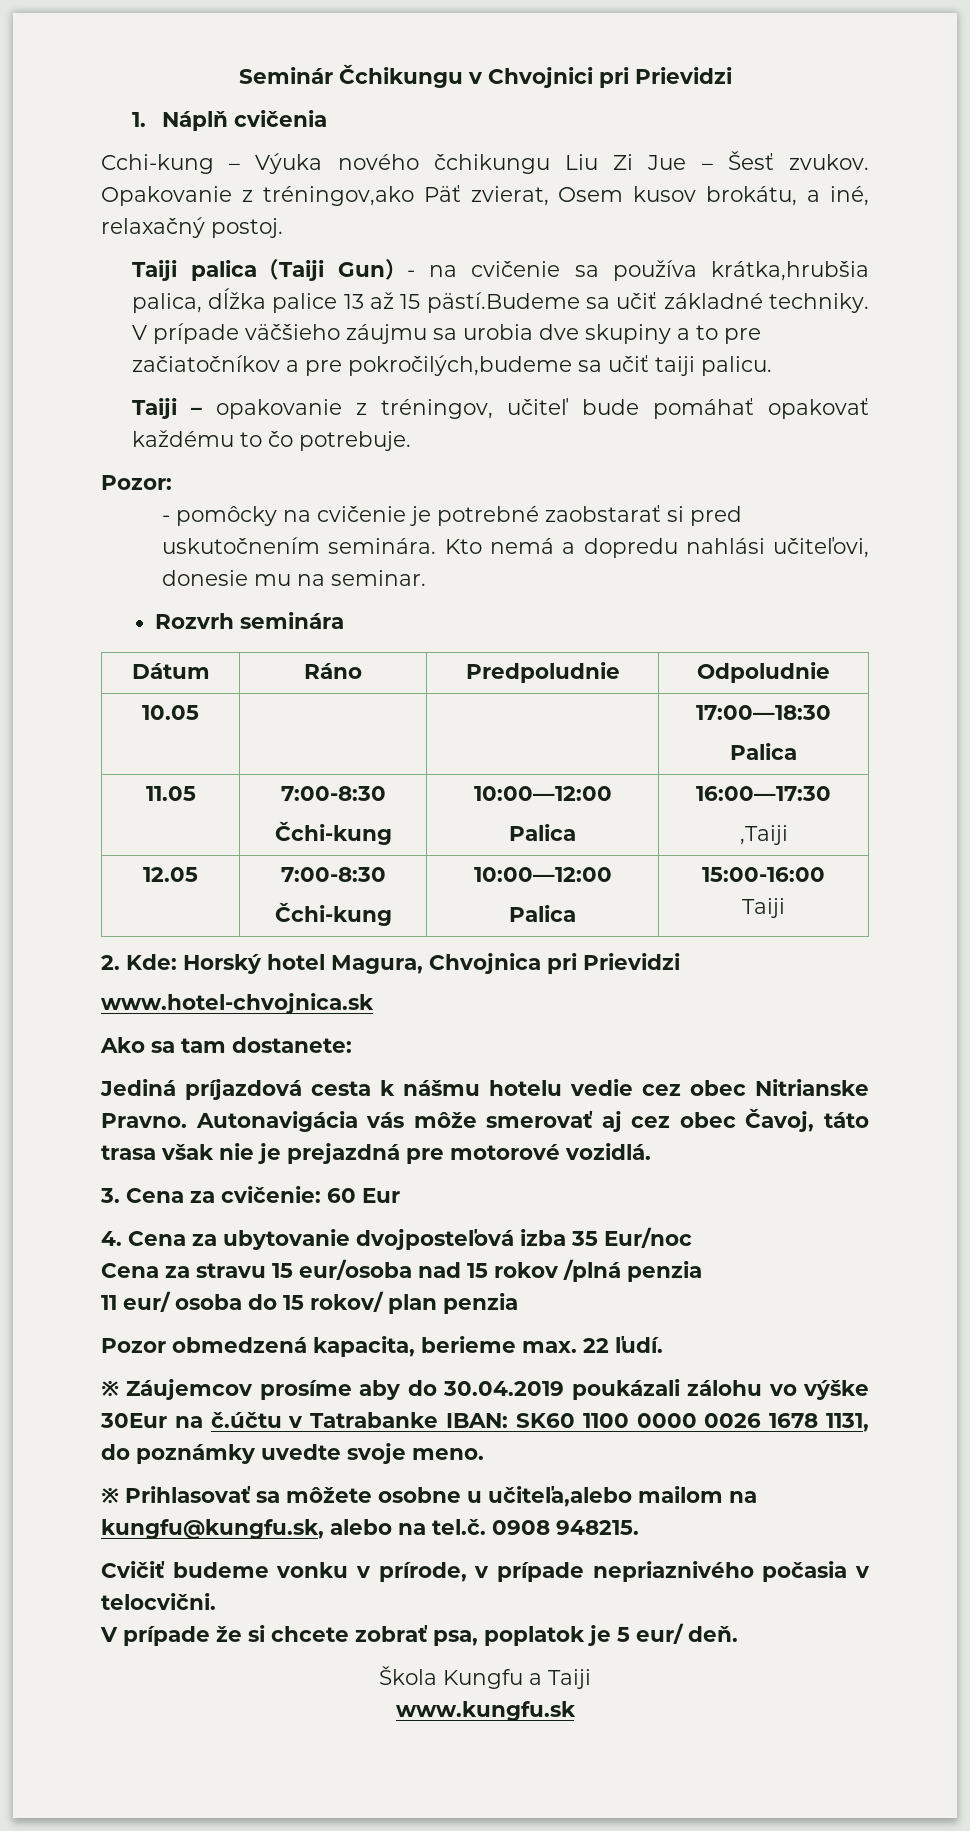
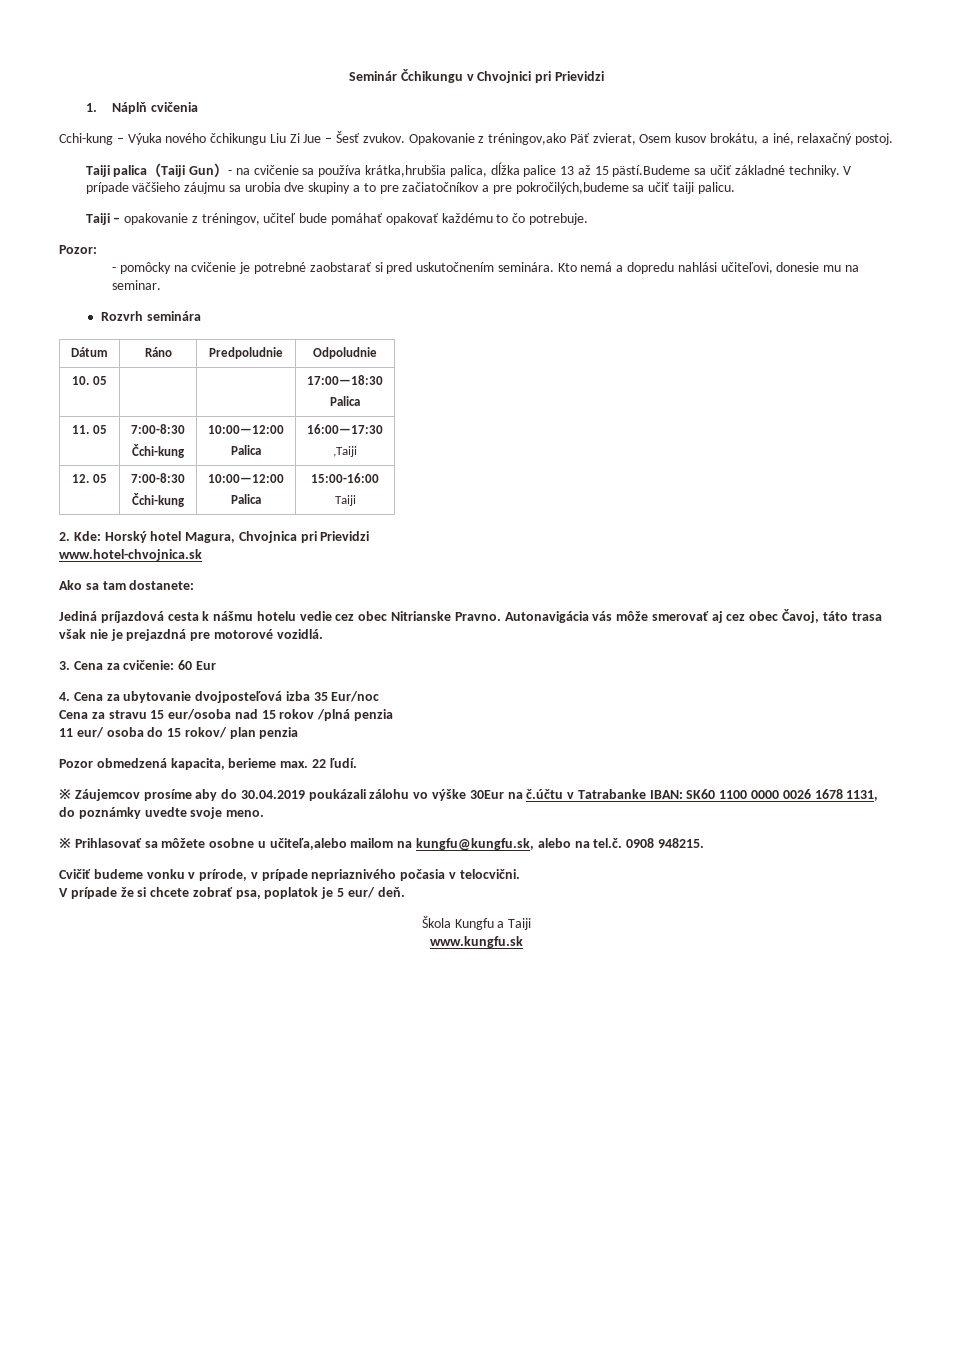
[142,705,199,720] 10.05 -> [72,376,107,385] 10. 05
[145,786,196,801] 11.05 -> [72,425,107,434] 11. 05
[143,867,198,882] 12.05 -> [72,474,107,483] 12. 05

